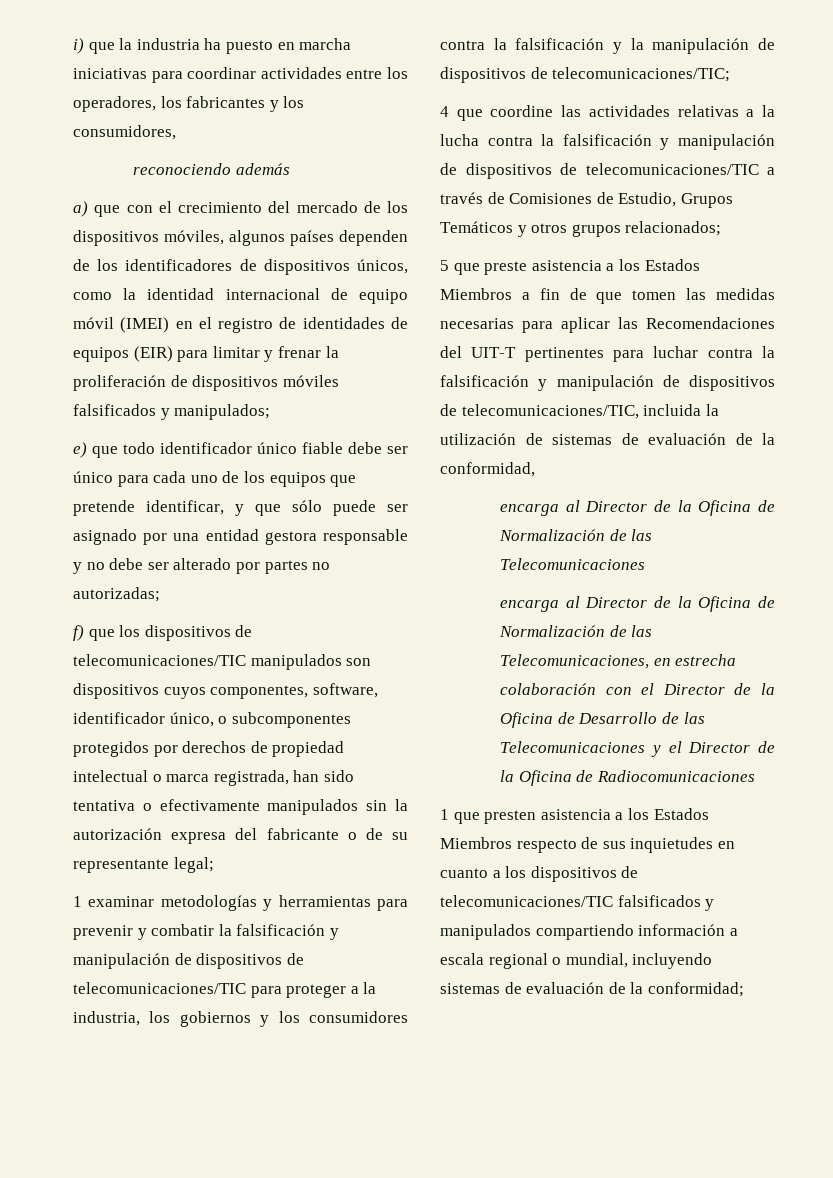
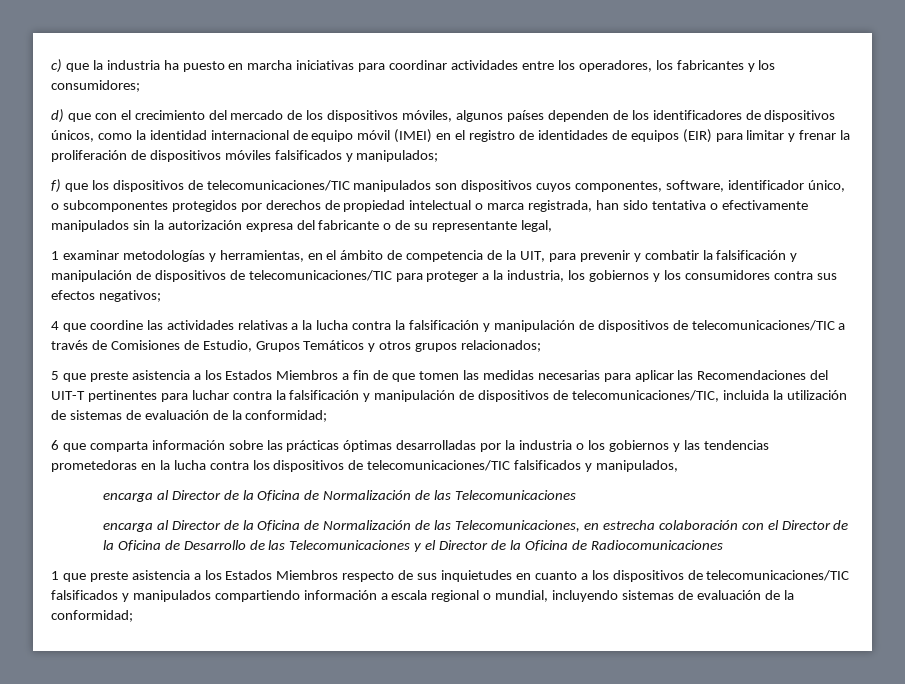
[73,38,84,54] i) -> [51,59,62,73] c)
[73,125,176,140] [133,163,290,175] [73,201,88,217] consumidores, // reconociendo además // a) -> [51,80,140,92] [51,109,64,123] consumidores; // d)
[73,442,408,458] [73,471,357,487] [73,500,408,516] [73,529,408,545] [73,558,331,574] [73,587,160,602] // e) que todo identificador único fiable debe ser único para cada uno de los equipos que pretende identificar, y que sólo puede ser asignado por una entidad gestora responsable y no debe ser alterado por partes no autorizadas; -> (439, 156) none
[173,857,214,873] legal; -> [521,220,553,232] legal,
[278,895,371,907] herramientas -> [219,250,545,262] herramientas, en el ámbito de competencia de la UIT,
[493,38,775,54] [440,67,731,83] la falsificación y la manipulación de dispositivos de telecomunicaciones/TIC; -> [816,273,837,280] [51,290,161,302] sus efectos negativos;
[440,462,535,477] conformidad, -> [245,410,328,422] [51,440,769,452] [51,460,679,472] conformidad; // 6 que comparta información sobre las prácticas óptimas desarrolladas por la industria o los gobiernos y las tendencias prometedoras en la lucha contra los dispositivos de telecomunicaciones/TIC falsificados y manipulados,
[484,810,537,824] presten -> [89,571,128,582] preste

